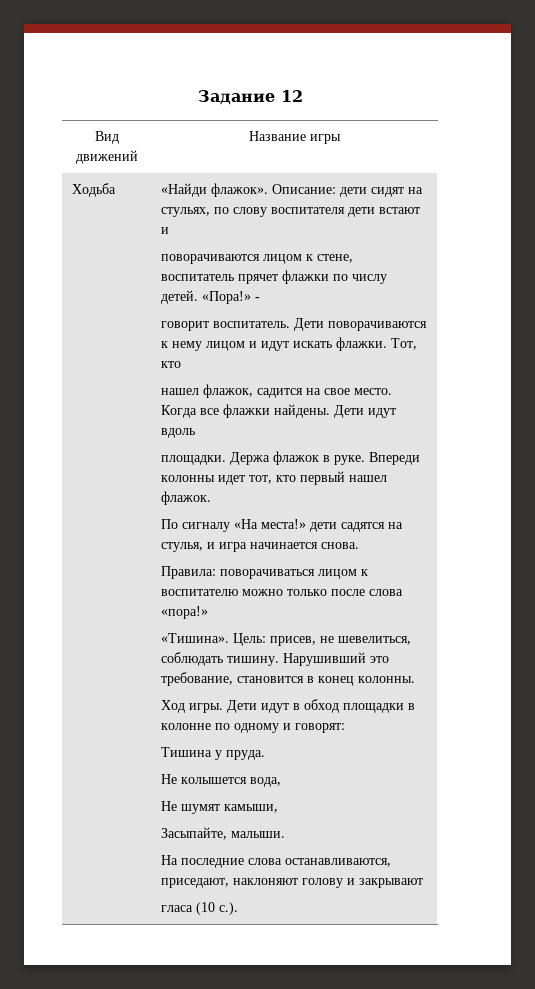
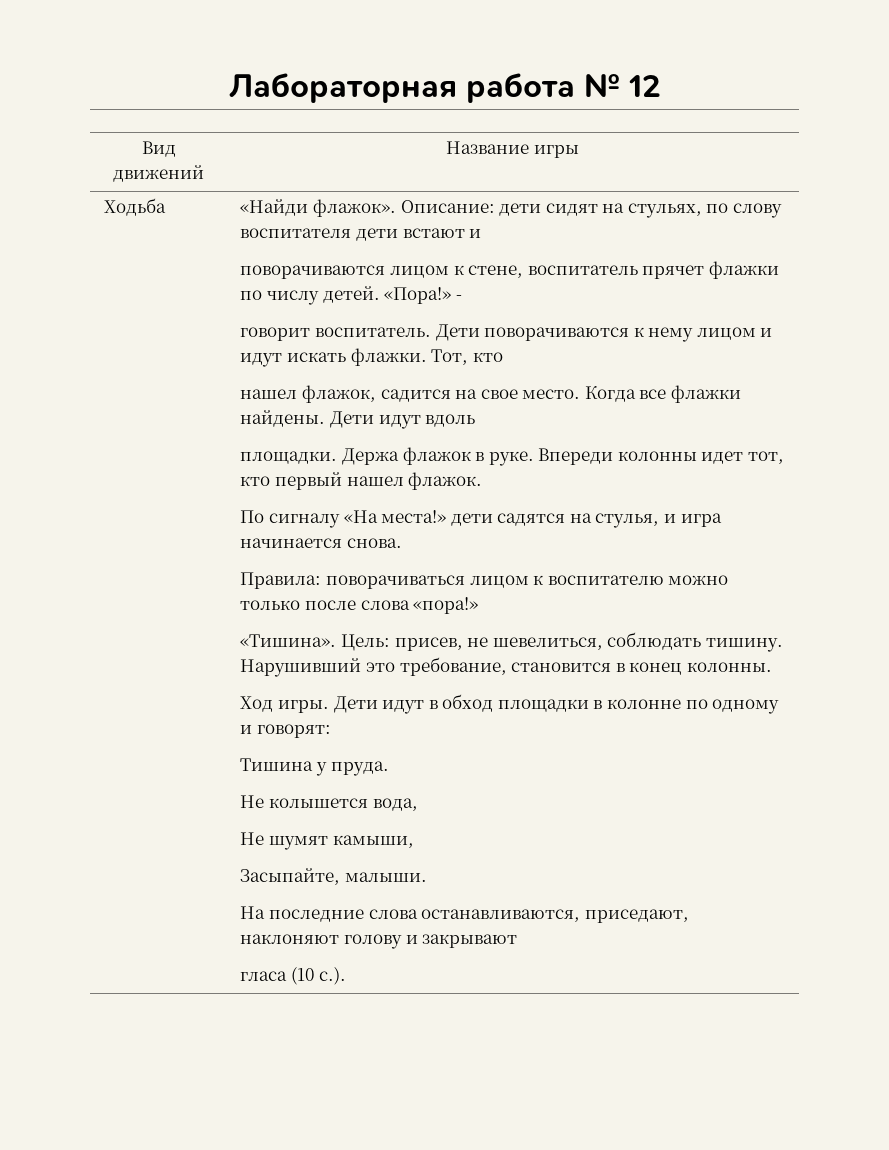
[197,90,275,105] Задание -> [228,73,620,103] Лабораторная работа №

